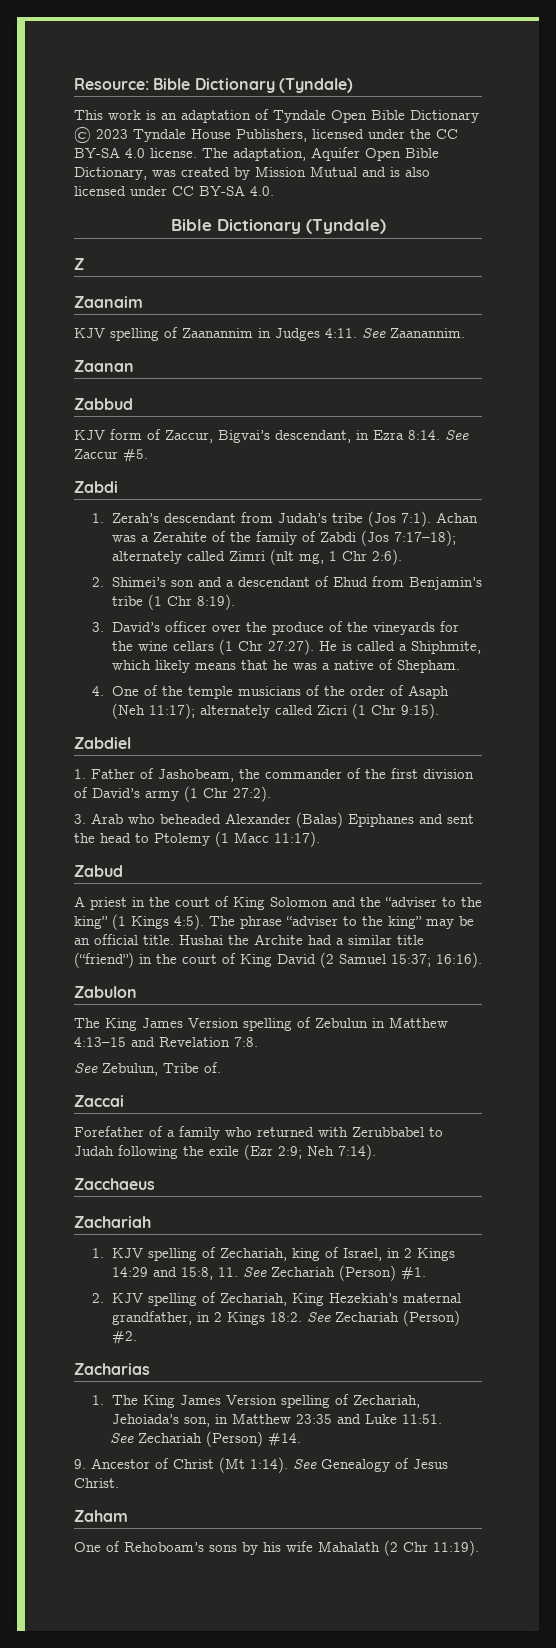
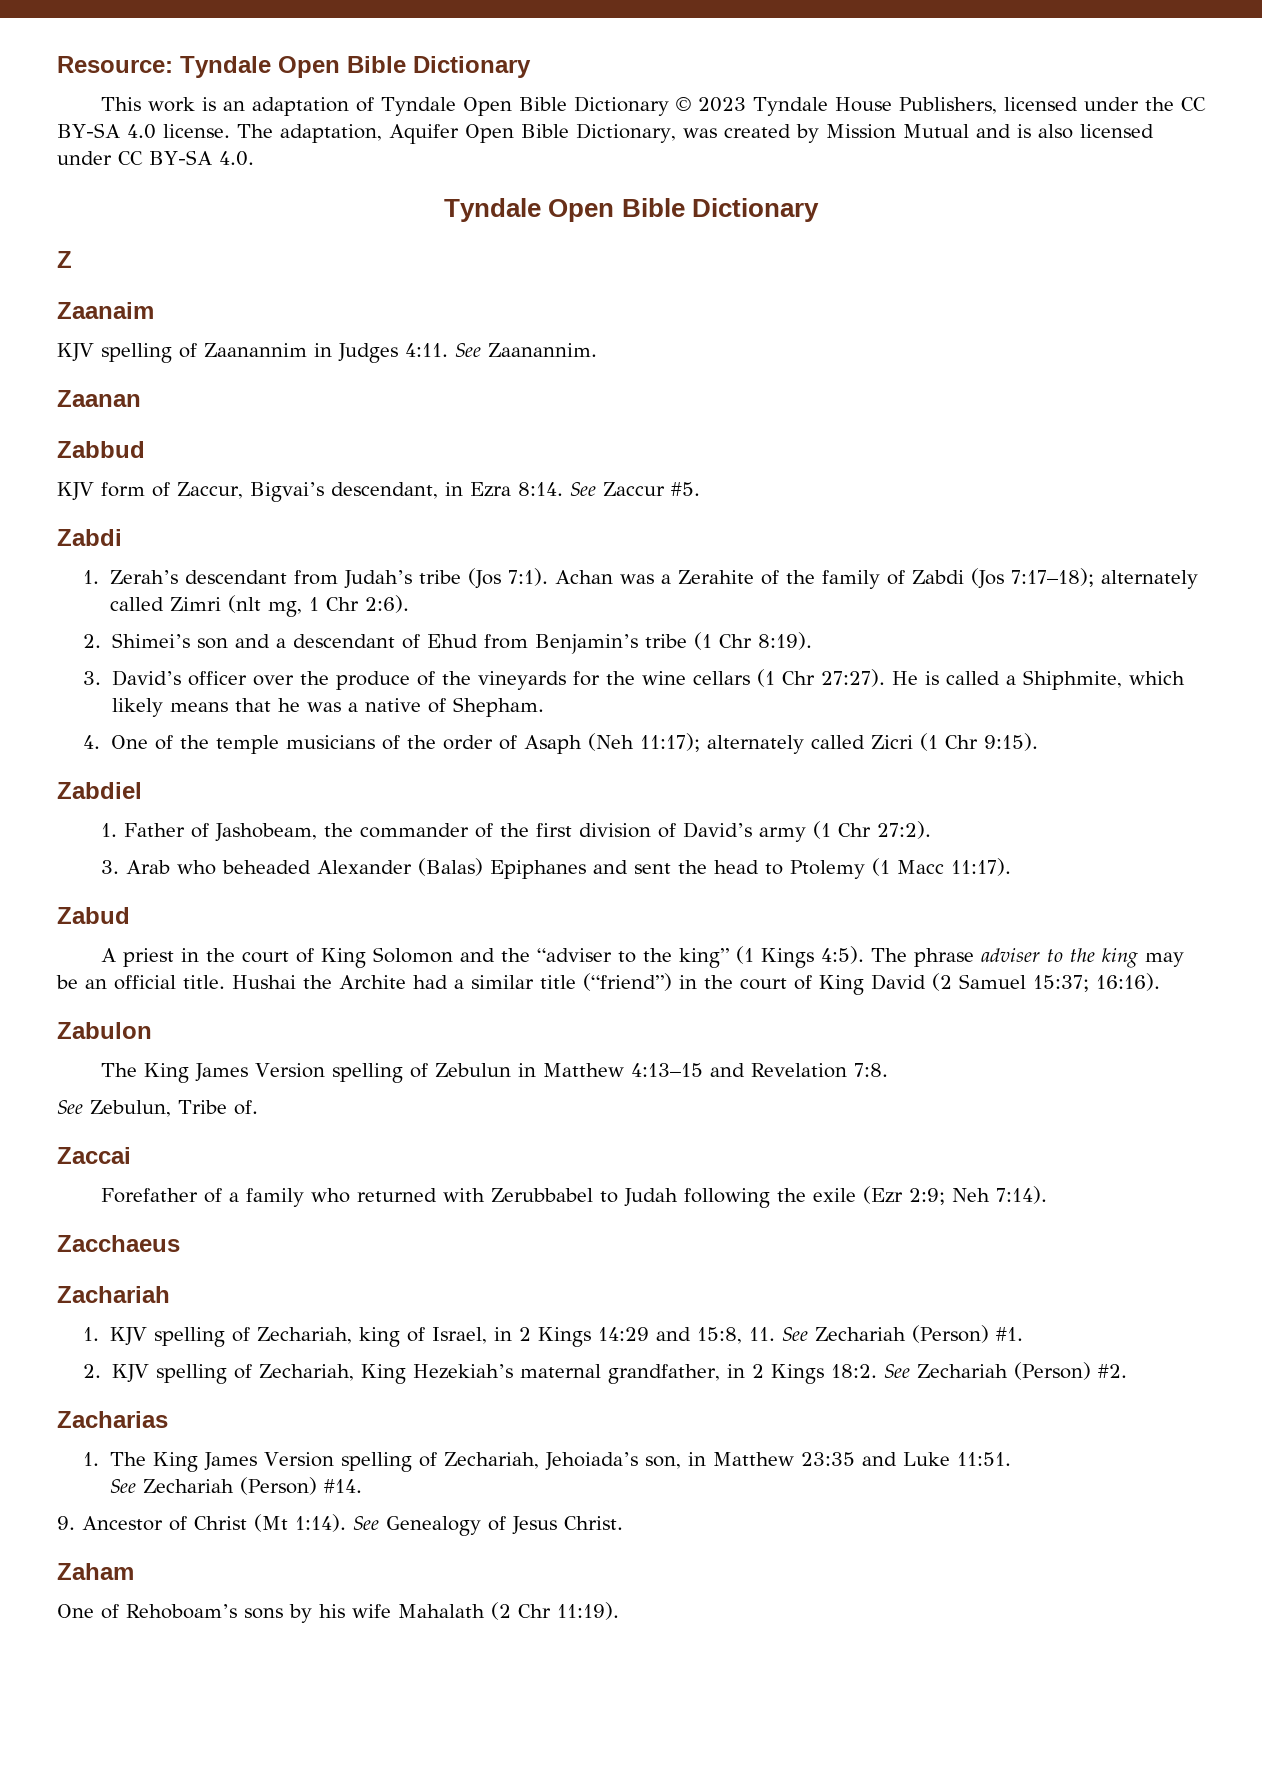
[153,78,353,93] Bible Dictionary (Tyndale) -> [180,56,531,78] Tyndale Open Bible Dictionary
[170,219,386,234] Bible Dictionary (Tyndale) -> [444,198,819,222] Tyndale Open Bible Dictionary
[286,916,422,929] “adviser to the king” -> [980,948,1138,968] adviser to the king

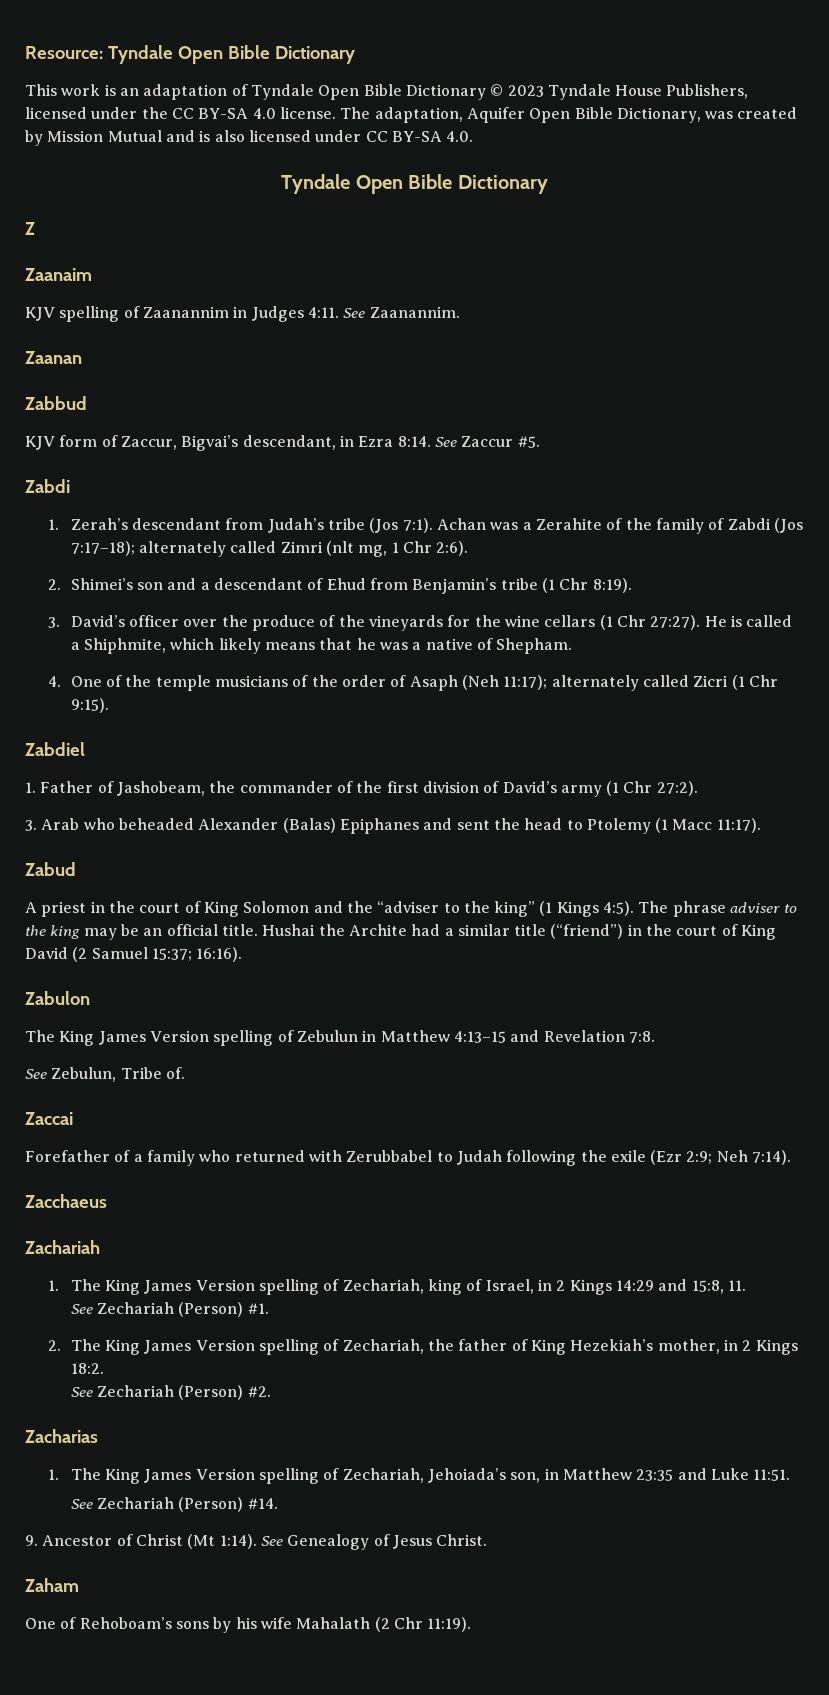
[109,1327,147,1346] KJV -> [70,1279,255,1295] The King James Version
(775, 1334) none -> (746, 1285) //
[111,1364,720,1384] KJV spelling of Zechariah, King Hezekiah’s maternal grandfather, -> [70,1339,720,1355] The King James Version spelling of Zechariah, the father of King Hezekiah’s mother,
(877, 1371) none -> (104, 1368) //

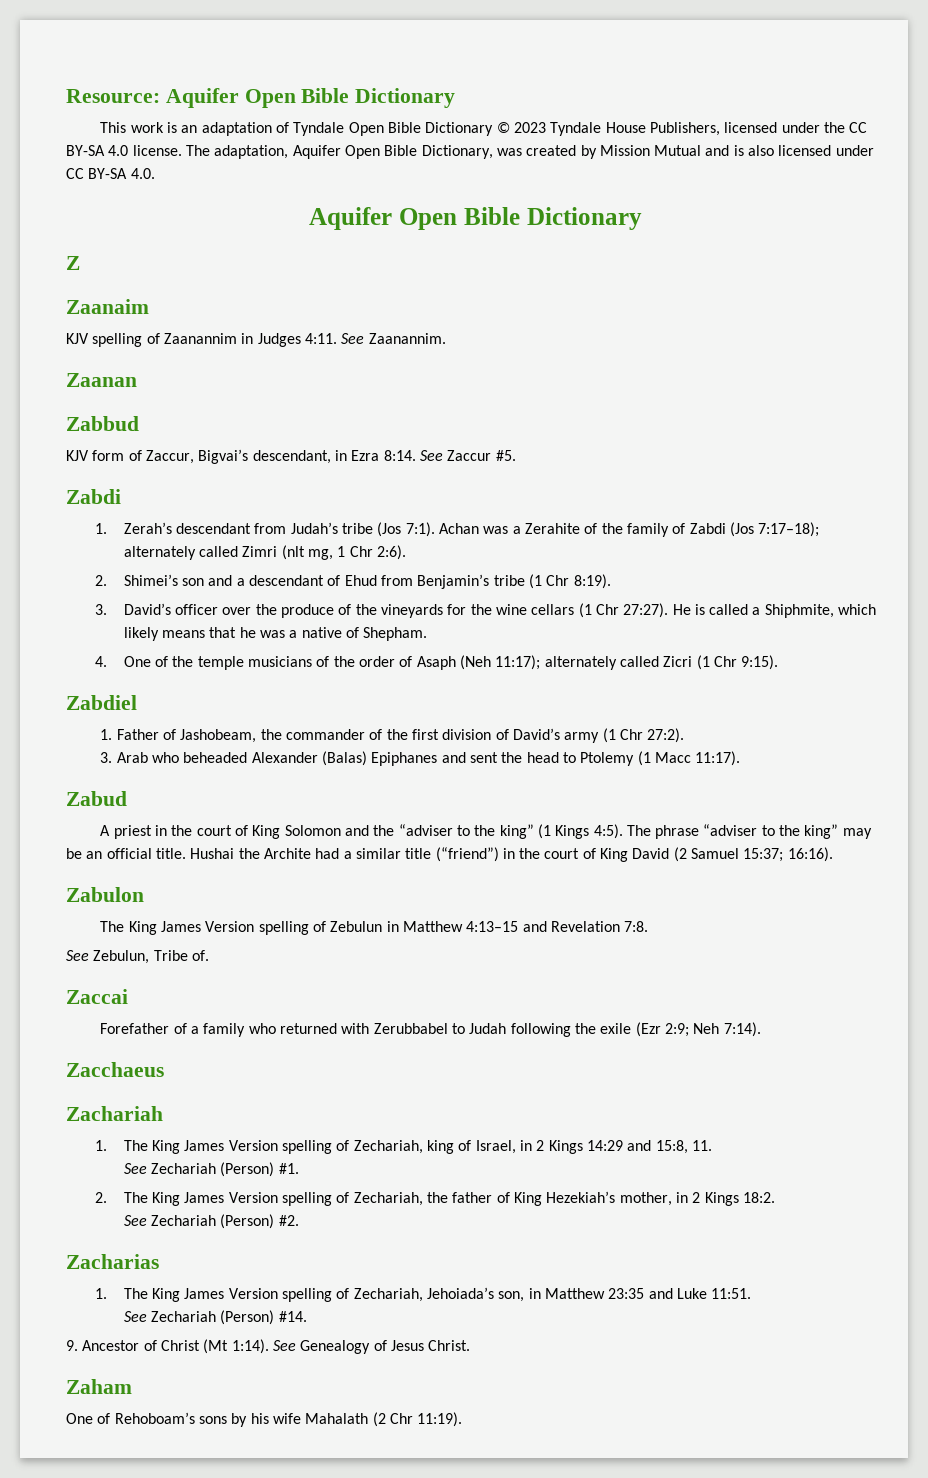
[107,45,173,64] Tyndale -> [165,88,239,108] Aquifer
[281,174,351,194] Tyndale -> [309,207,393,230] Aquifer
[730,902,798,913] [25,925,81,939] adviser to the king -> [703,824,839,839] “adviser to the king”

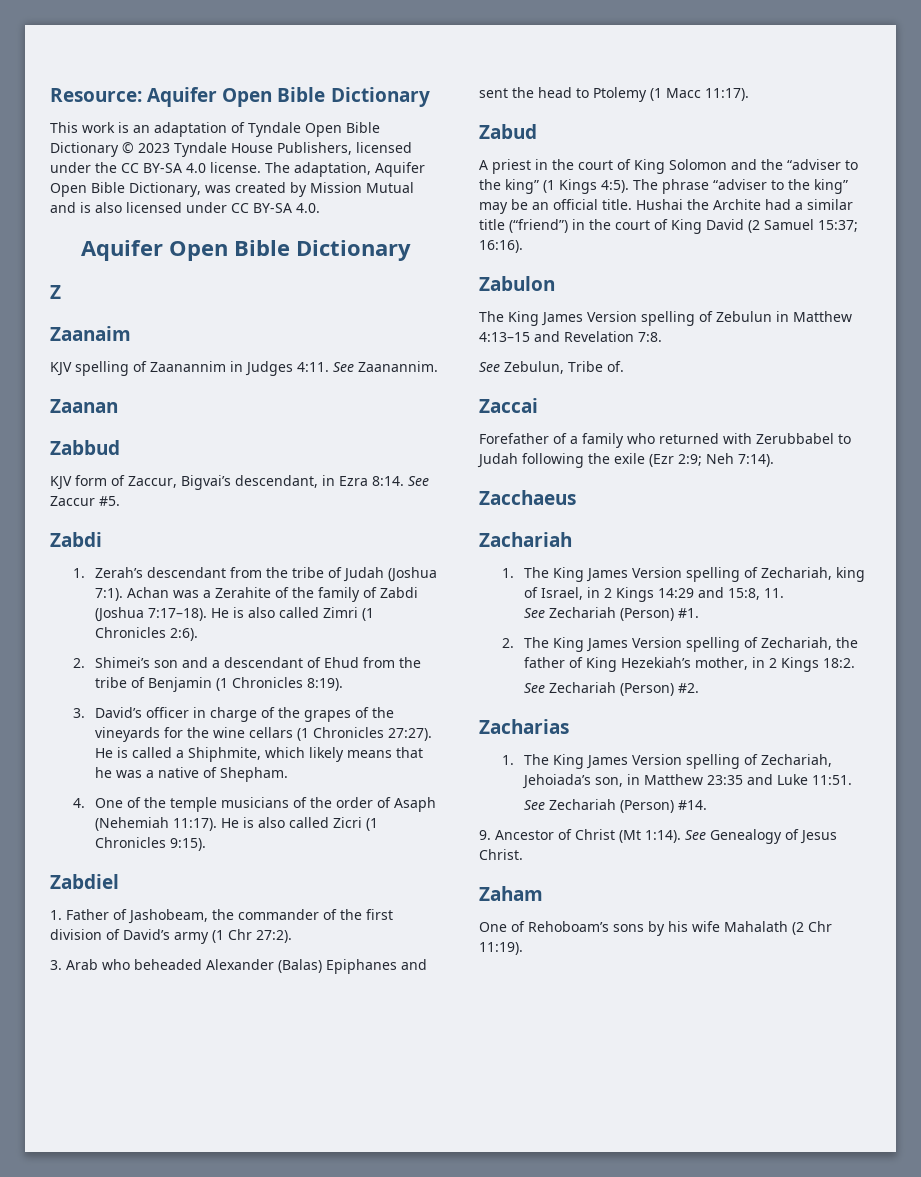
[290,522,402,537] Judah’s tribe (Jos -> [266,567,438,582] the tribe of Judah (Joshua
[729,522,820,537] [123,545,373,560] (Jos 7:17–18); alternately called Zimri (nlt mg, 1 Chr -> [95,607,375,622] [95,627,167,638] (Joshua 7:17–18). He is also called Zimri (1 Chronicles
[417,574,570,589] Benjamin’s tribe (1 Chr -> [399,657,422,668] [95,677,304,692] the tribe of Benjamin (1 Chronicles
[222,604,334,618] over the produce -> [193,707,352,722] in charge of the grapes
[595,604,619,615] Chr -> [313,727,385,738] Chronicles
[459,655,617,670] (Neh 11:17); alternately -> [95,817,286,831] (Nehemiah 11:17). He is also
[713,656,737,667] Chr -> [95,837,167,848] Chronicles

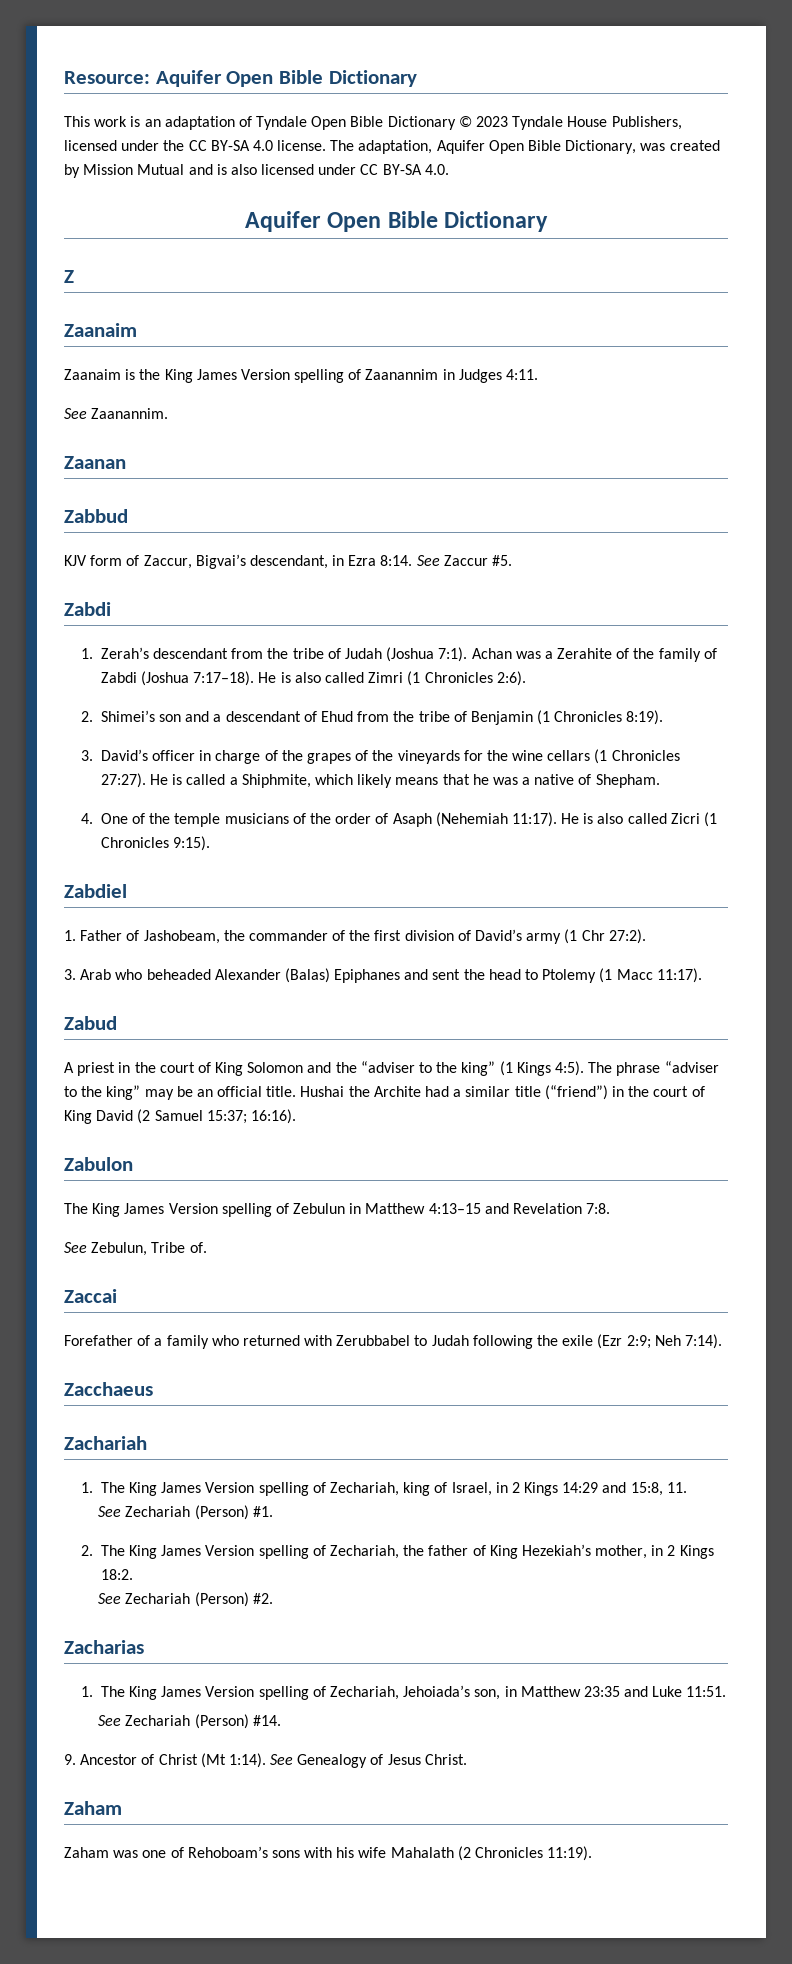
[50,362,72,376] KJV -> [64,369,290,383] Zaanaim is the King James Version
(329, 367) none -> (539, 374) //
[479,922,507,932] One -> [64,1847,167,1858] Zaham was one
[648,921,665,936] by -> [304,1847,333,1858] with
[808,921,832,932] Chr -> [475,1847,544,1858] Chronicles

